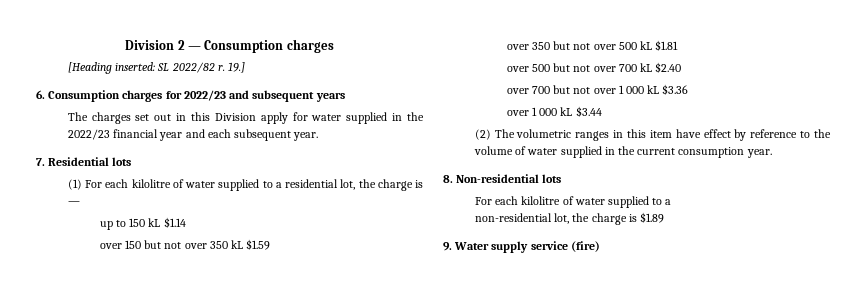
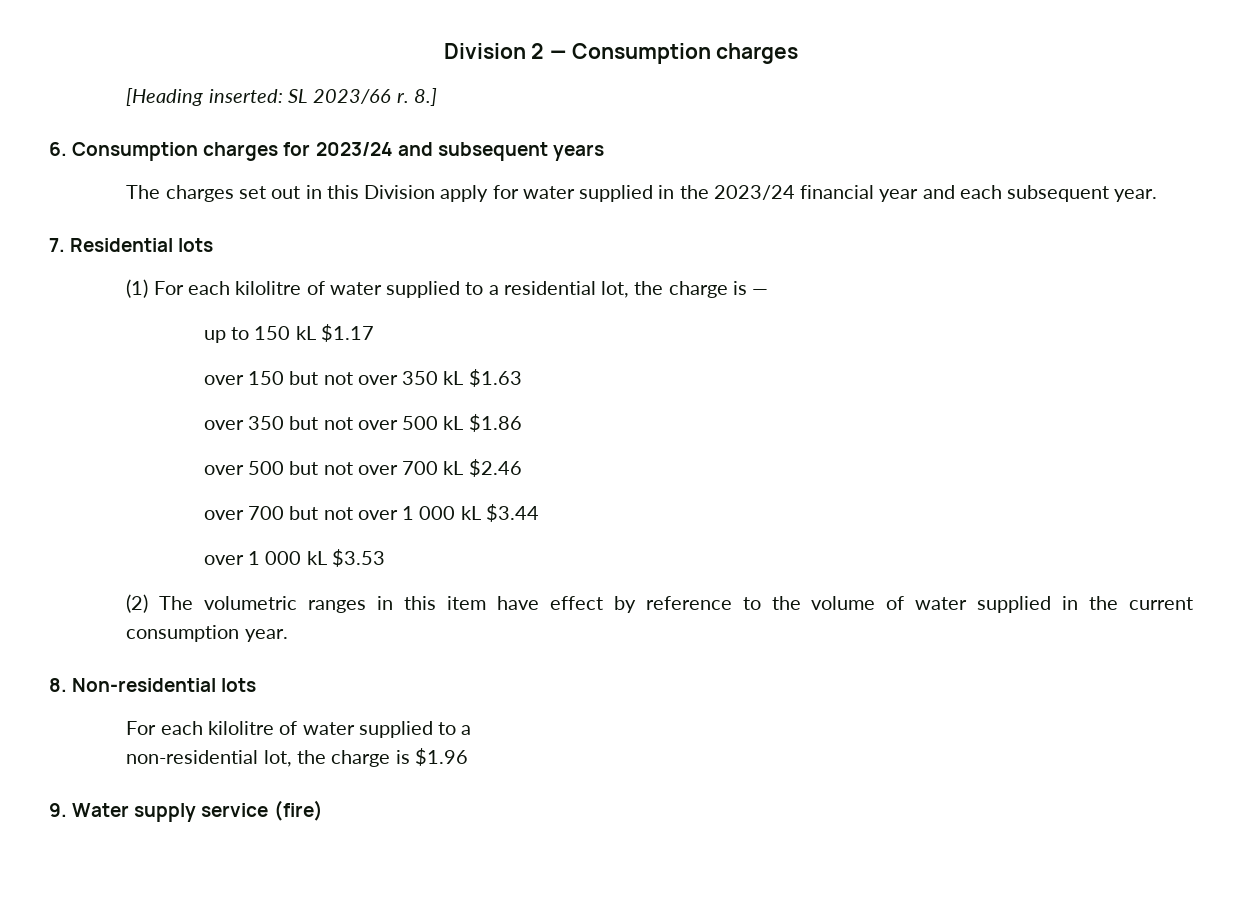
[171,62,245,73] 2022/82 r. 19.] -> [313,88,437,106] 2023/66 r. 8.]
[183,90,226,101] 2022/23 -> [315,142,393,156] 2023/24
[67,129,110,140] 2022/23 -> [713,185,795,200] 2023/24
[163,217,186,228] $1.14 -> [320,324,374,342] $1.17
[246,239,271,250] $1.59 -> [468,369,522,387] $1.63
[655,40,679,51] $1.81 -> [468,414,522,432] $1.86
[655,62,682,73] $2.40 -> [468,459,522,477] $2.46
[662,84,689,95] [506,106,602,117] $3.36 // over 1 000 kL $3.44 -> [485,504,539,522] [203,549,385,567] $3.44 // over 1 000 kL $3.53
[639,212,664,223] $1.89 -> [414,748,468,766] $1.96

